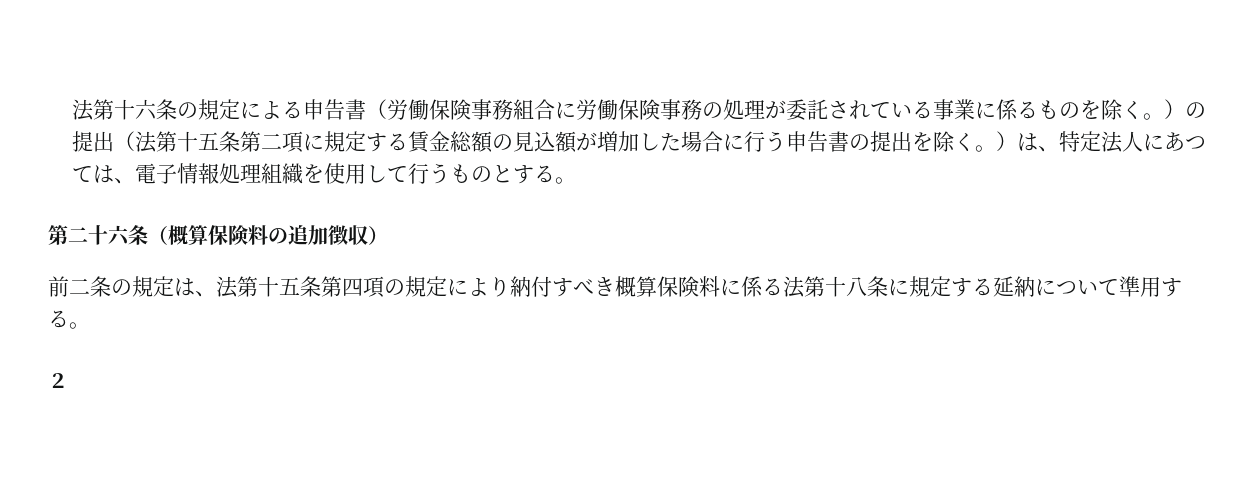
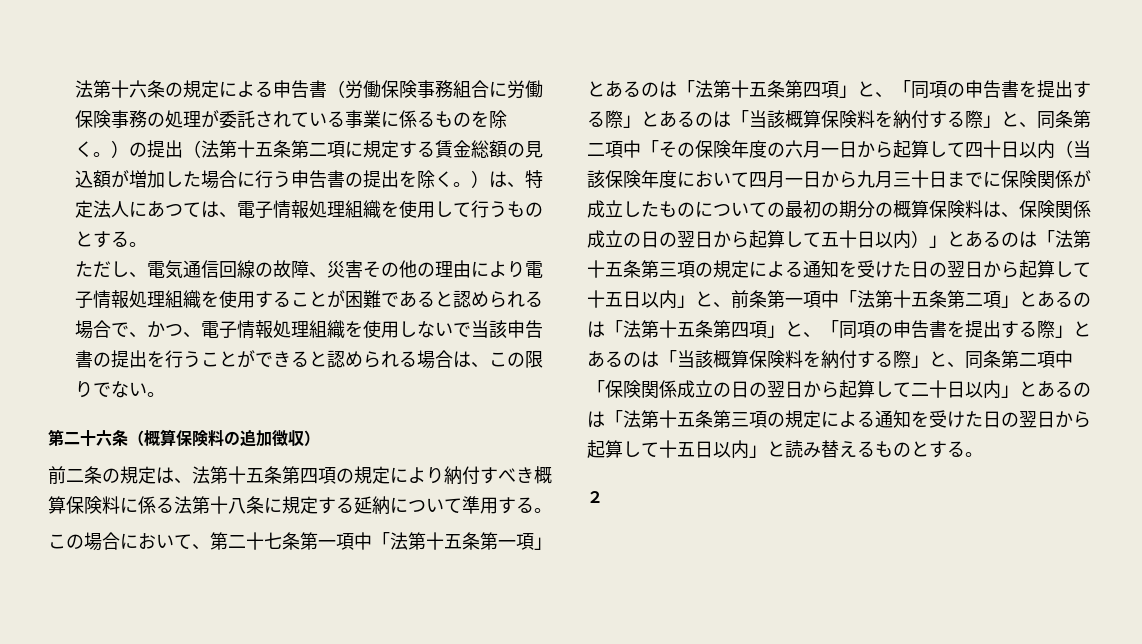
(576, 180) none -> [75,260,544,279] [75,290,544,309] [75,320,544,339] [75,350,544,369] [75,381,166,398] // ただし、電気通信回線の故障、災害その他の理由により電子情報処理組織を使用することが困難であると認められる場合で、かつ、電子情報処理組織を使用しないで当該申告書の提出を行うことができると認められる場合は、この限りでない。
(90, 325) none -> [48,532,552,551] [587,80,1091,99] [587,110,1091,129] [587,140,1091,159] [587,170,1091,188] [587,200,1091,218] [587,230,1091,249] [587,260,1091,278] [587,290,1091,309] [587,320,1091,339] [587,350,1073,369] [587,380,1091,399] [587,410,1091,428] [587,440,983,459] // この場合において、第二十七条第一項中「法第十五条第一項」とあるのは「法第十五条第四項」と、「同項の申告書を提出する際」とあるのは「当該概算保険料を納付する際」と、同条第二項中「その保険年度の六月一日から起算して四十日以内（当該保険年度において四月一日から九月三十日までに保険関係が成立したものについての最初の期分の概算保険料は、保険関係成立の日の翌日から起算して五十日以内）」とあるのは「法第十五条第三項の規定による通知を受けた日の翌日から起算して十五日以内」と、前条第一項中「法第十五条第二項」とあるのは「法第十五条第四項」と、「同項の申告書を提出する際」とあるのは「当該概算保険料を納付する際」と、同条第二項中「保険関係成立の日の翌日から起算して二十日以内」とあるのは「法第十五条第三項の規定による通知を受けた日の翌日から起算して十五日以内」と読み替えるものとする。

